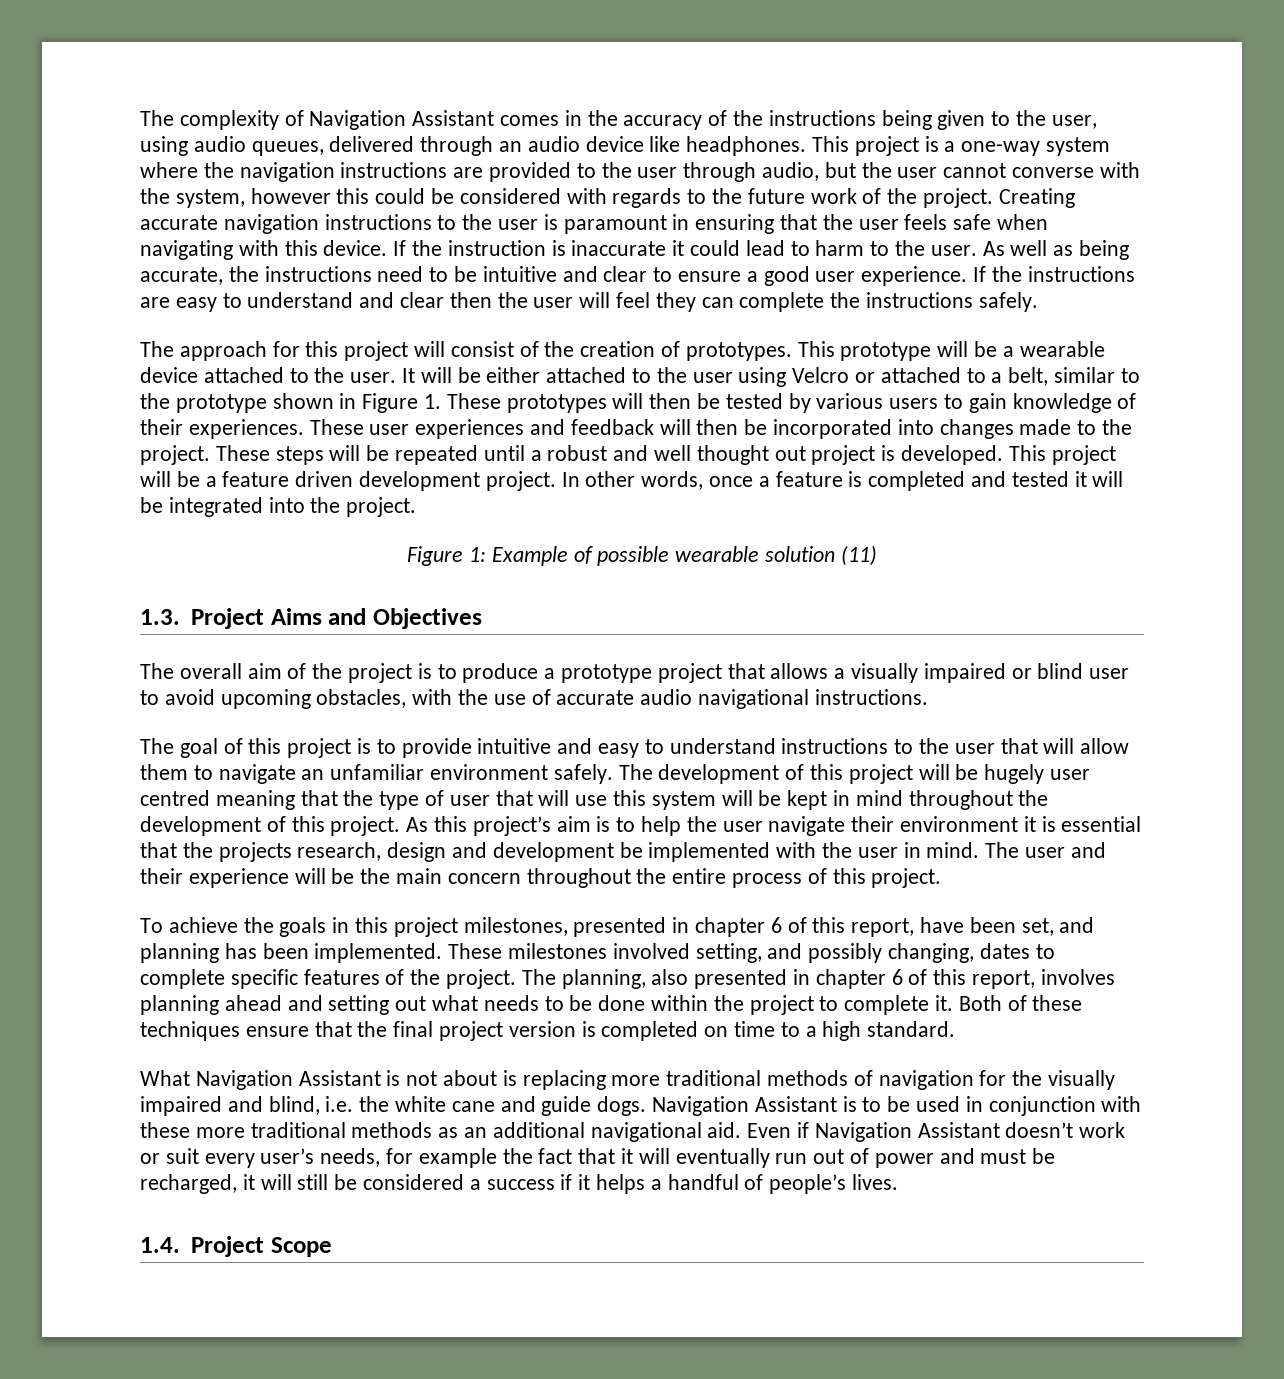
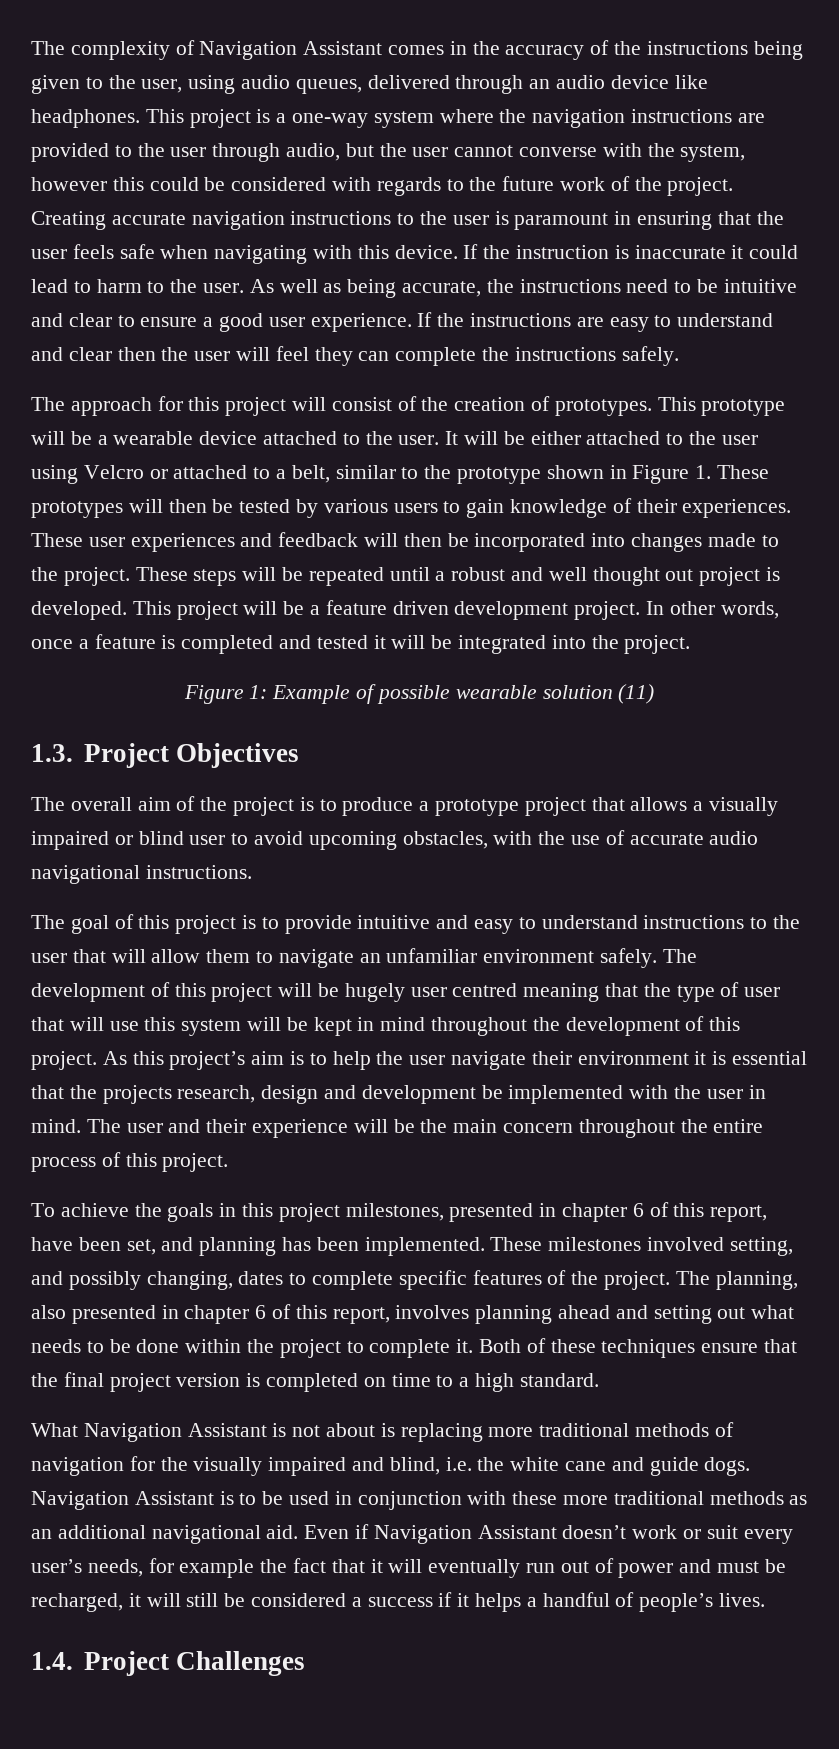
[270,608,367,625] Aims and -> (169, 755) none
[270,1237,332,1257] Scope -> [176,1651,306,1676] Challenges

